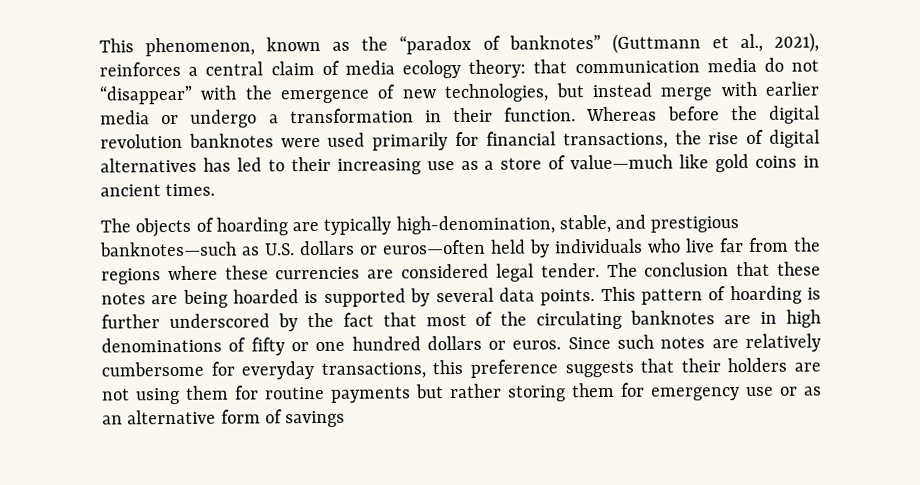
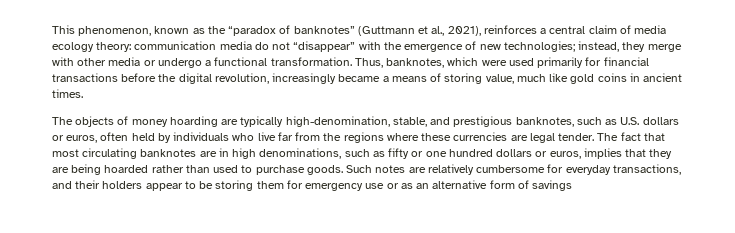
[533,59,568,74] that -> (132, 47) none
[444,82,652,103] technologies, but instead -> [503,41,646,52] technologies; instead, they
[765,81,820,96] earlier -> [77,58,107,66] other
[289,105,821,124] [100,133,274,149] transformation in their function. Whereas before the digital revolution banknotes -> [214,57,479,68] functional transformation. Thus, banknotes, which
[562,129,821,150] [100,154,674,175] transactions, the rise of digital alternatives has led to their increasing use as a store of value—much -> [52,73,546,84] transactions before the digital revolution, increasingly became a means of storing value, much
(214, 224) none -> [131,119,168,127] money
[99,241,237,257] banknotes—such -> [515,117,602,127] banknotes, such
[382,239,486,255] euros—often -> [66,132,129,143] euros, often
[401,263,490,279] considered -> (528, 138) none
[644,261,822,277] [101,285,821,308] [101,312,334,332] conclusion that these notes are being hoarded is supported by several data points. This pattern of hoarding is further underscored by the -> (619, 137) none
[475,311,528,326] of the -> (79, 153) none
[101,337,247,353] denominations of -> [259,148,385,159] denominations, such as
[512,334,655,350] euros. Since such -> [549,148,673,159] [52,164,373,175] euros, implies that they are being hoarded rather than used to purchase goods. Such
[432,357,822,378] [102,383,502,405] this preference suggests that their holders are not using them for routine payments but rather -> [52,180,214,191] and their holders appear to be

